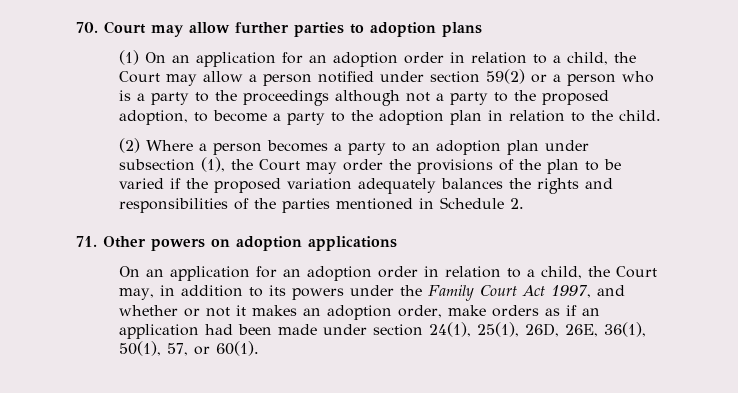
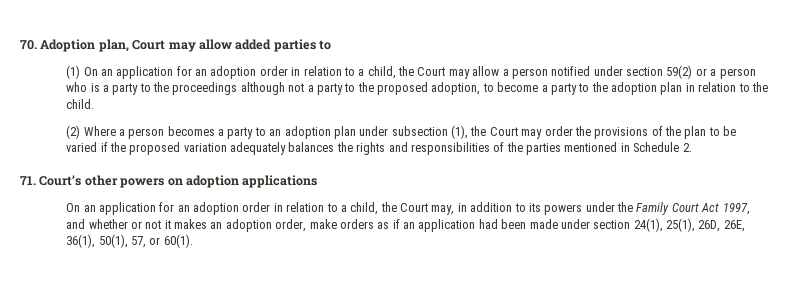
[104,21,289,37] Court may allow further -> [40,39,272,52] Adoption plan, Court may allow added
[370,22,482,37] adoption plans -> (331, 45) none
[103,236,146,248] Other -> [39,175,118,186] Court’s other

